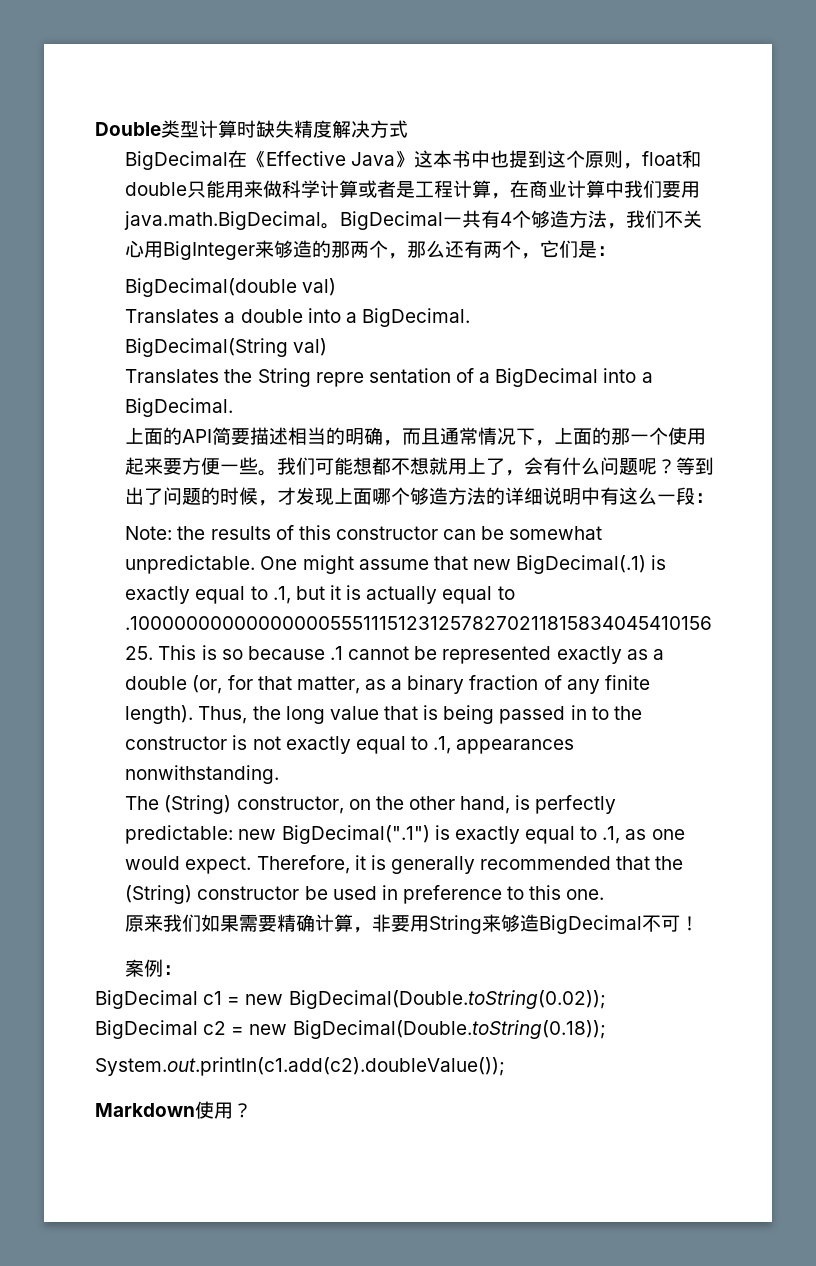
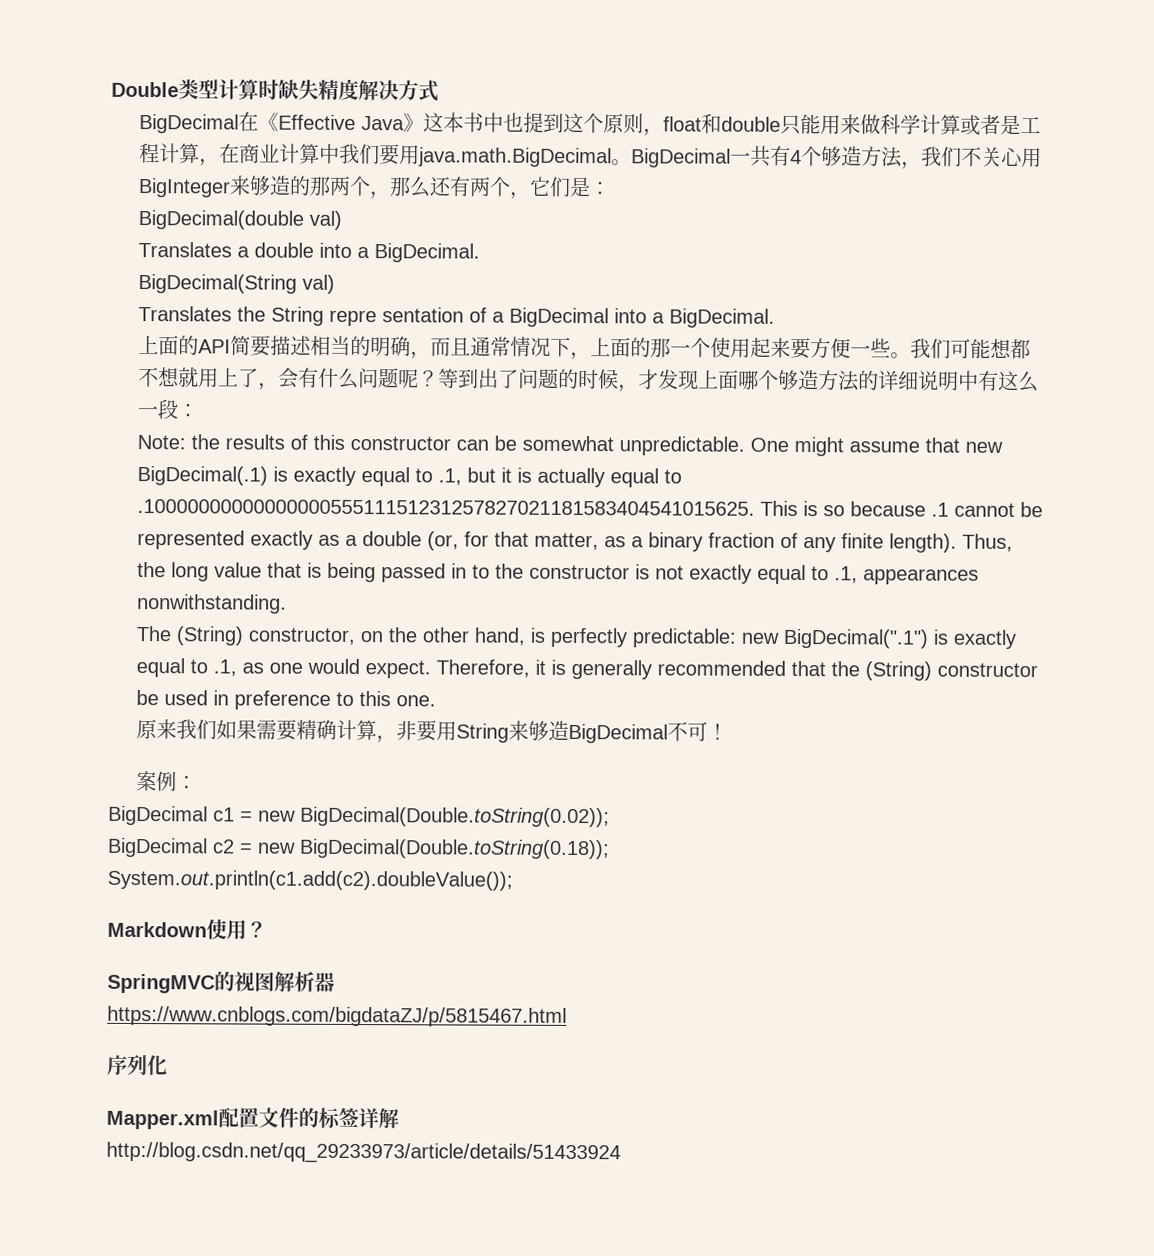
(252, 1110) none -> [107,971,335,994] [107,1005,567,1027] [106,1054,168,1077] [106,1107,399,1130] [106,1141,621,1165] // SpringMVC的视图解析器 // https://www.cnblogs.com/bigdataZJ/p/5815467.html // 序列化 // Mapper.xml配置文件的标签详解 // http://blog.csdn.net/qq_29233973/article/details/51433924

